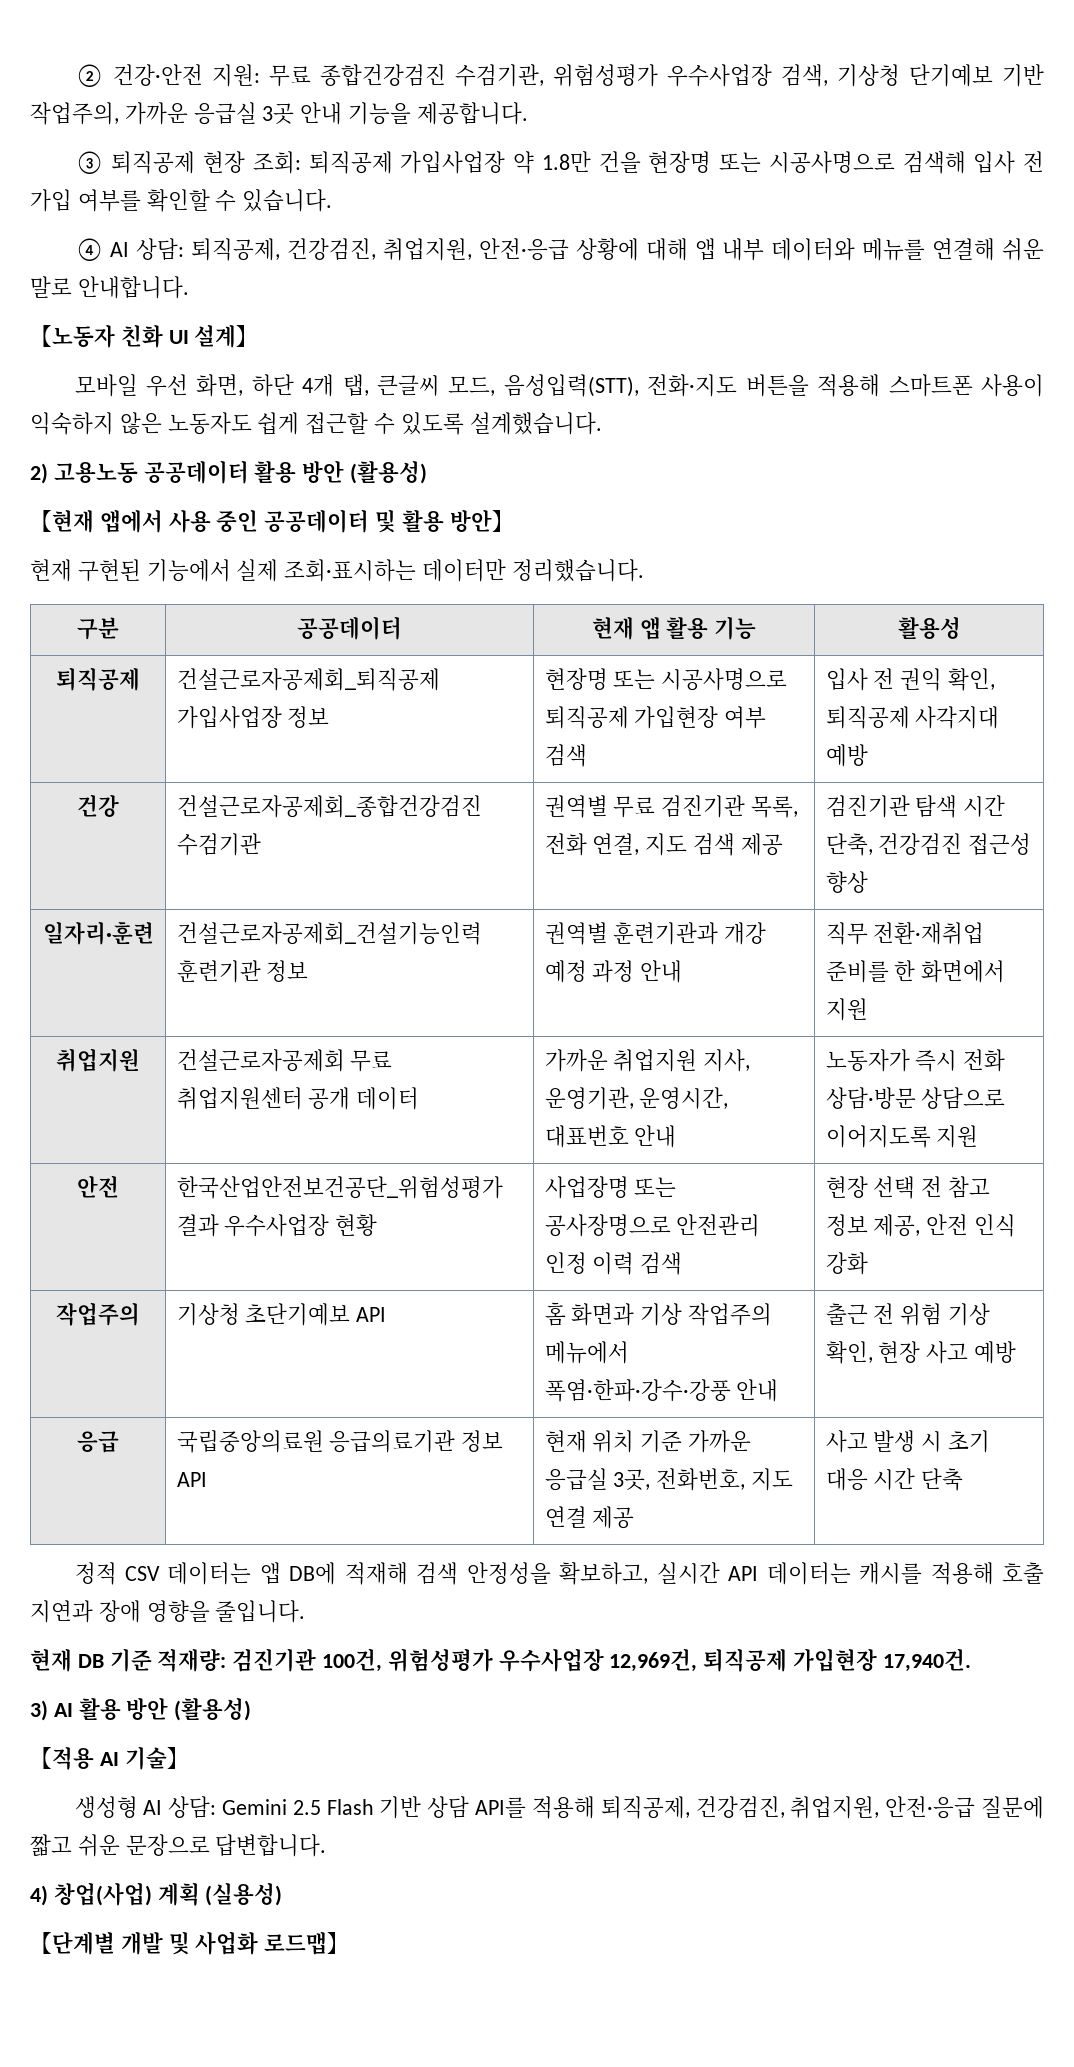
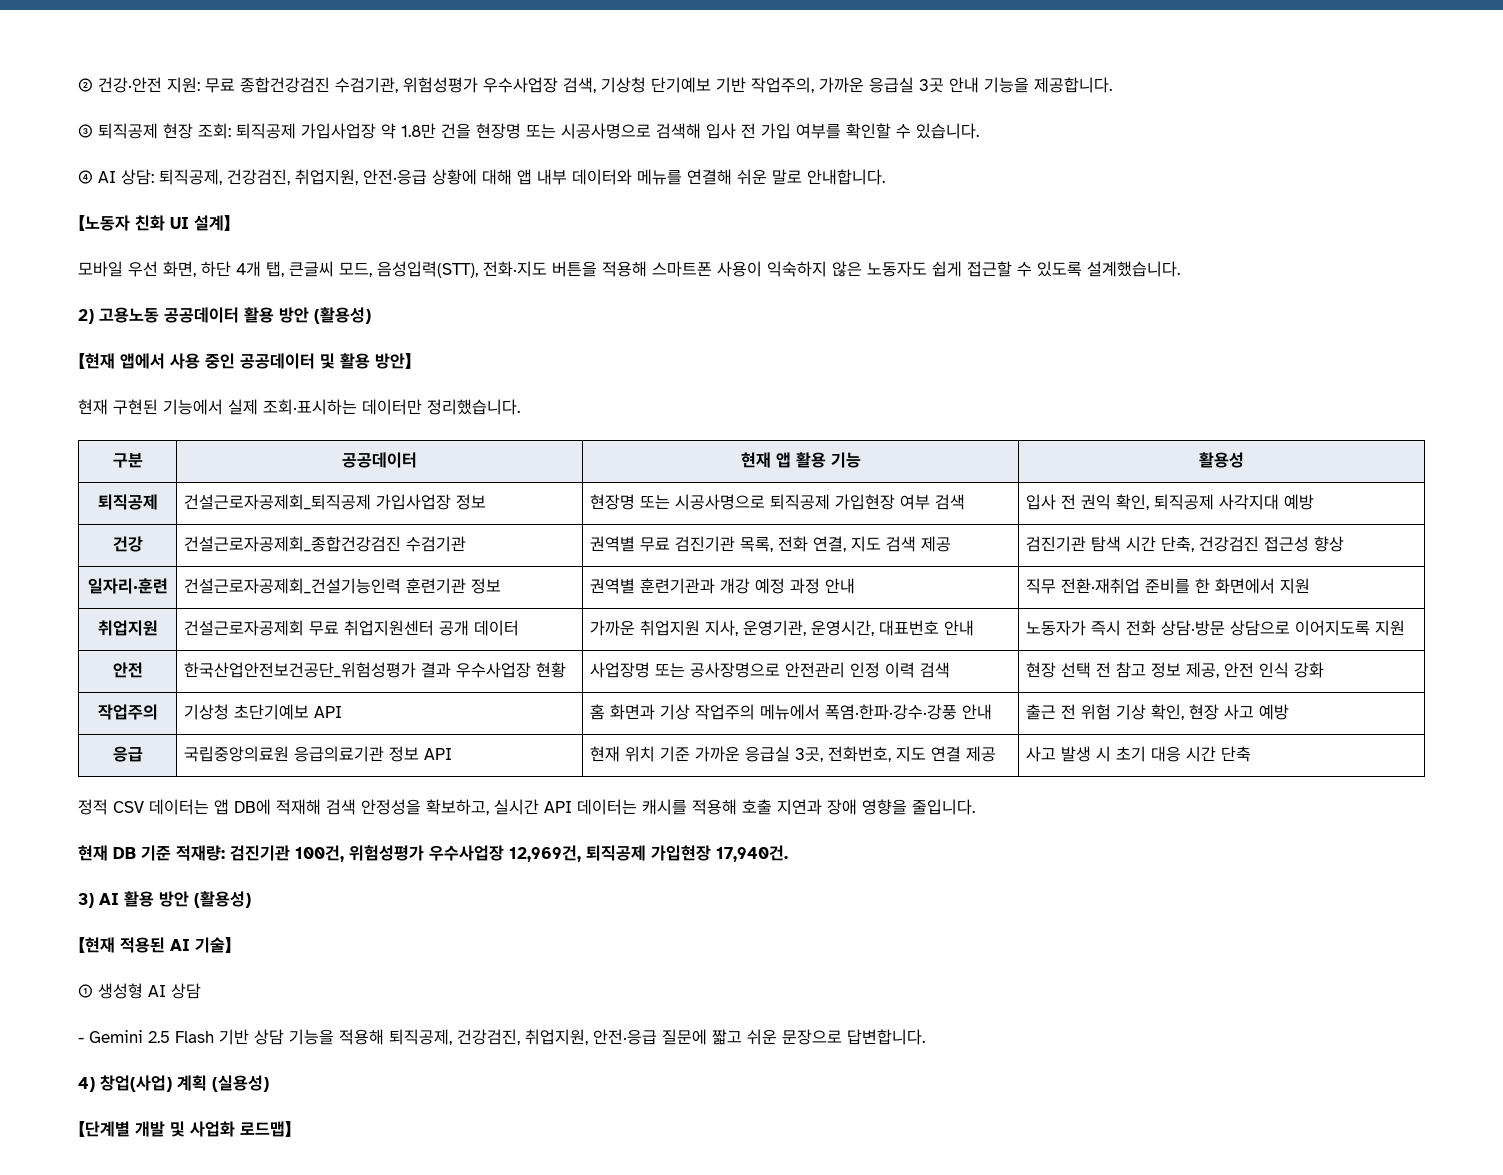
[52,1747,94,1770] 적용 -> [85,937,165,953] 현재 적용된
(189, 1758) none -> [78,984,93,998] ①
[168,1796,217,1818] 상담: -> [171,983,201,999] [78,1037,84,1043] 상담 // -
[475,1797,527,1818] API를 -> [289,1029,334,1045] 기능을

